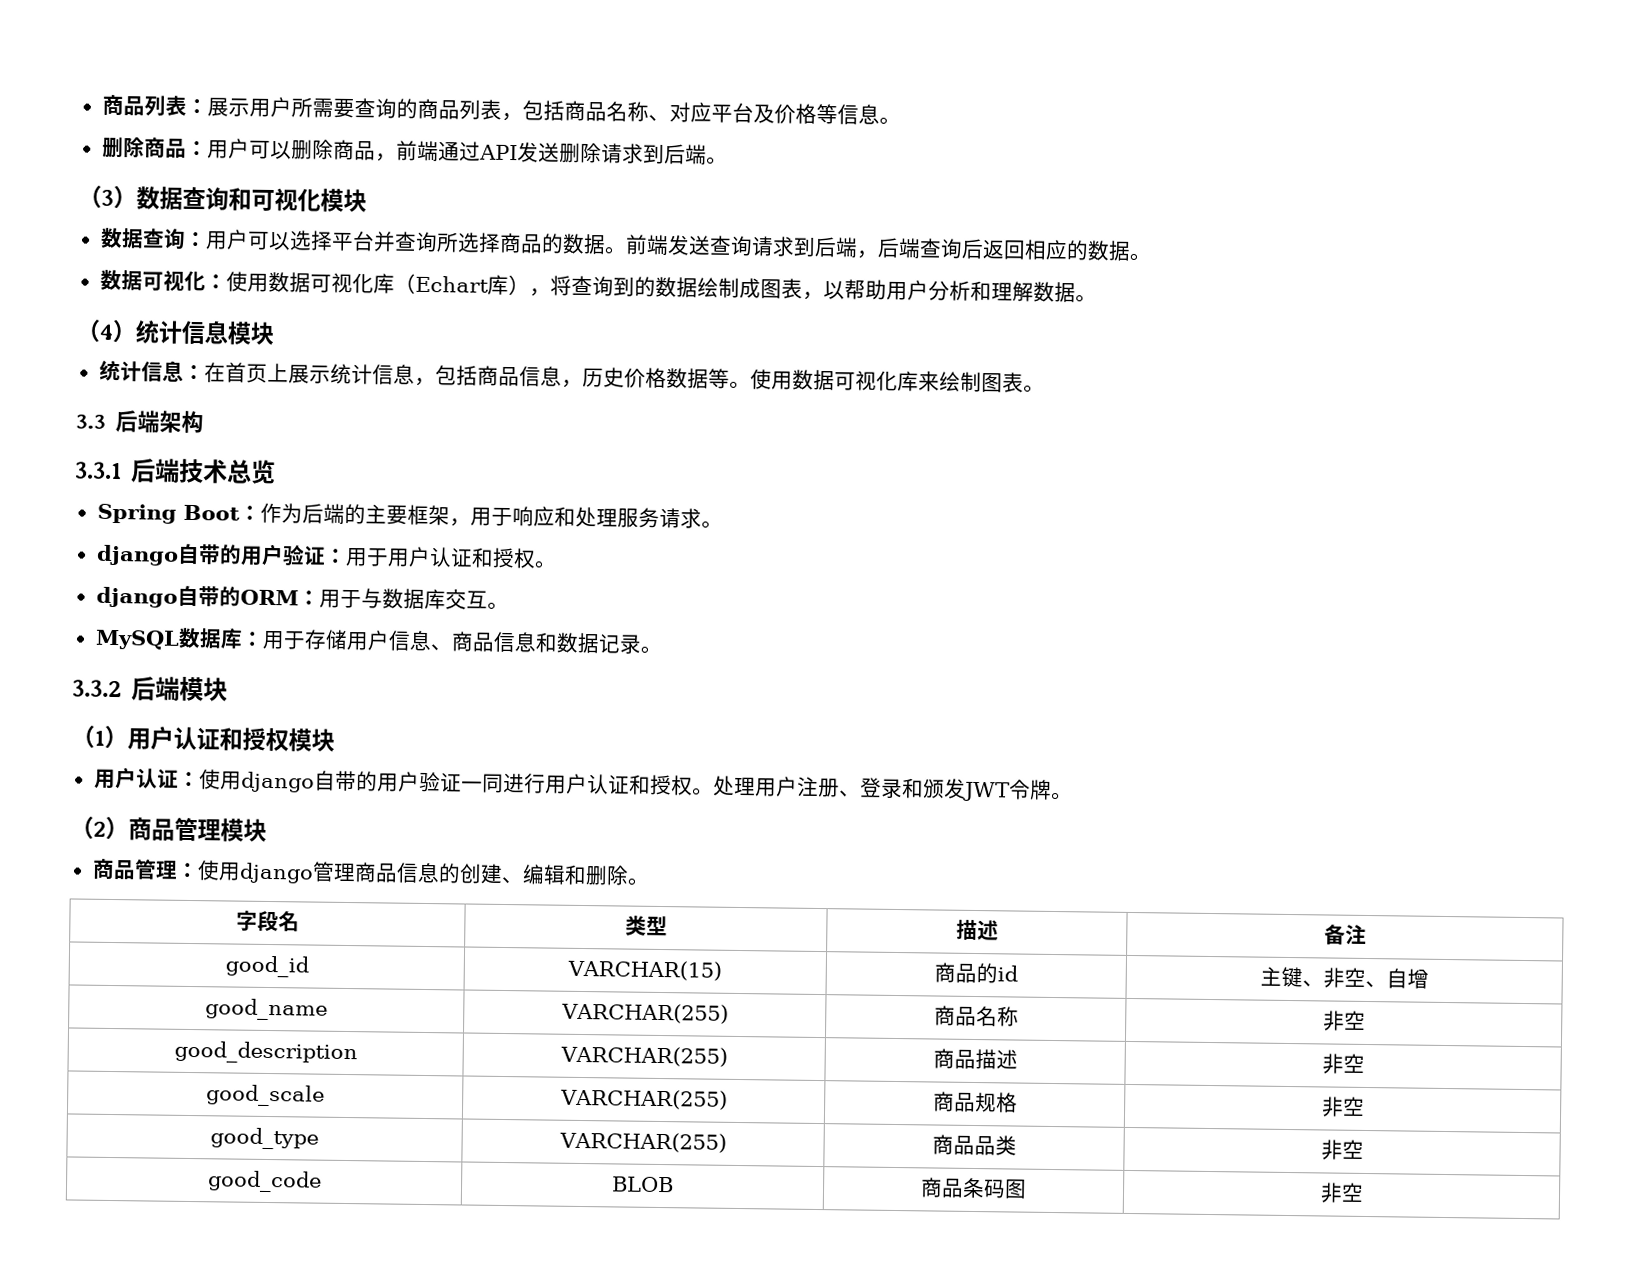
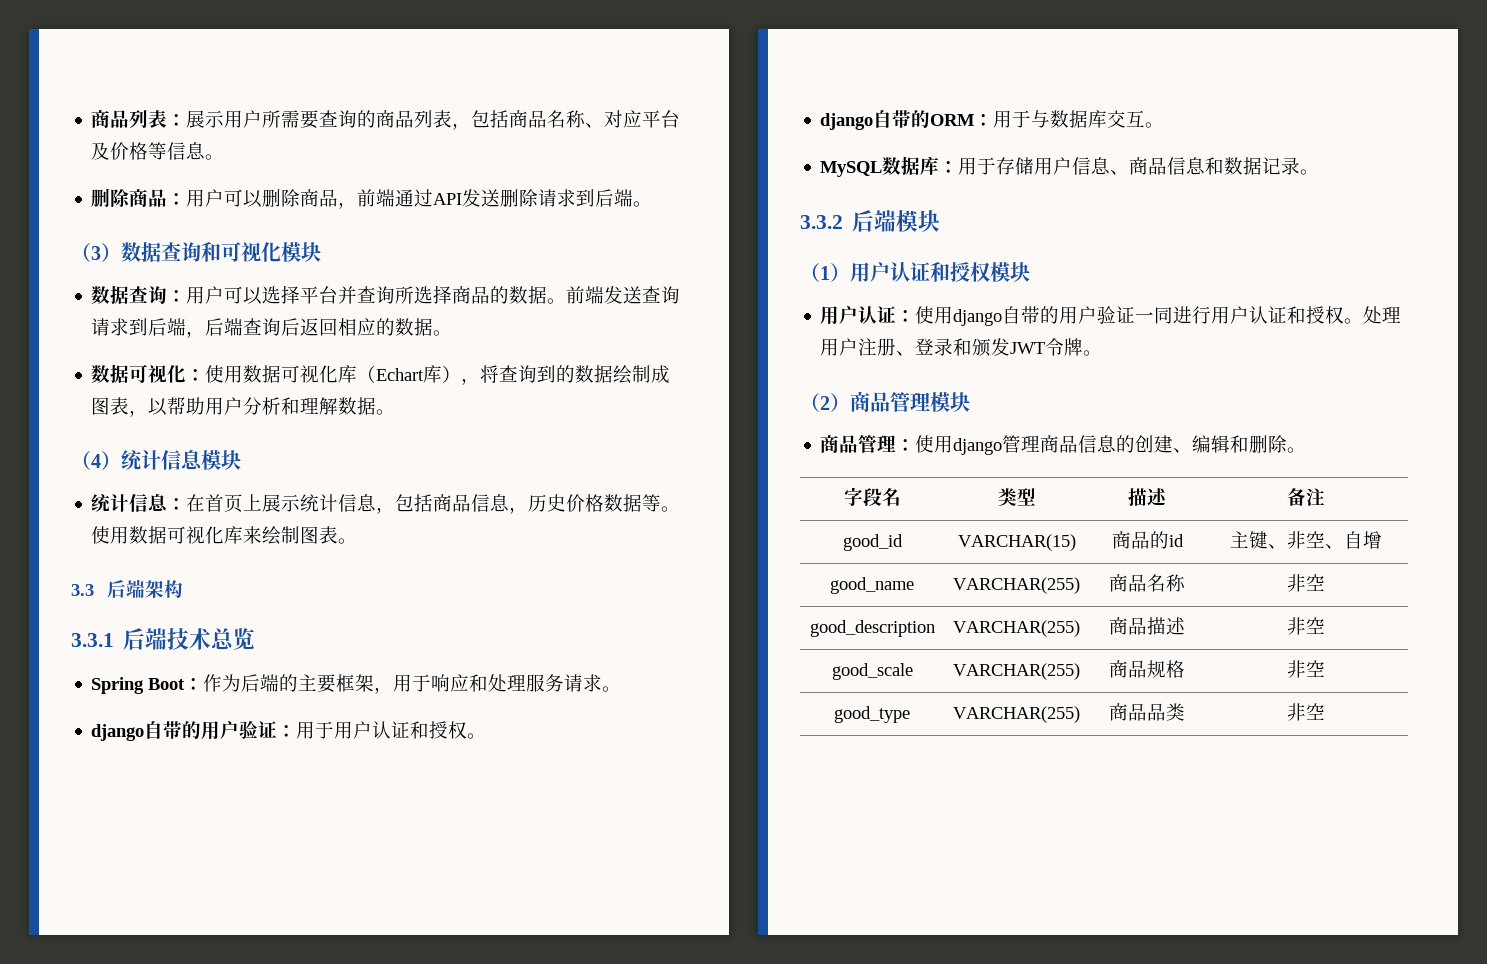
[206,1170,322,1193] [610,1176,674,1193] [919,1177,1027,1199] [1319,1182,1364,1203] // good_code | BLOB | 商品条码图 | 非空 -> (1325, 711) none

